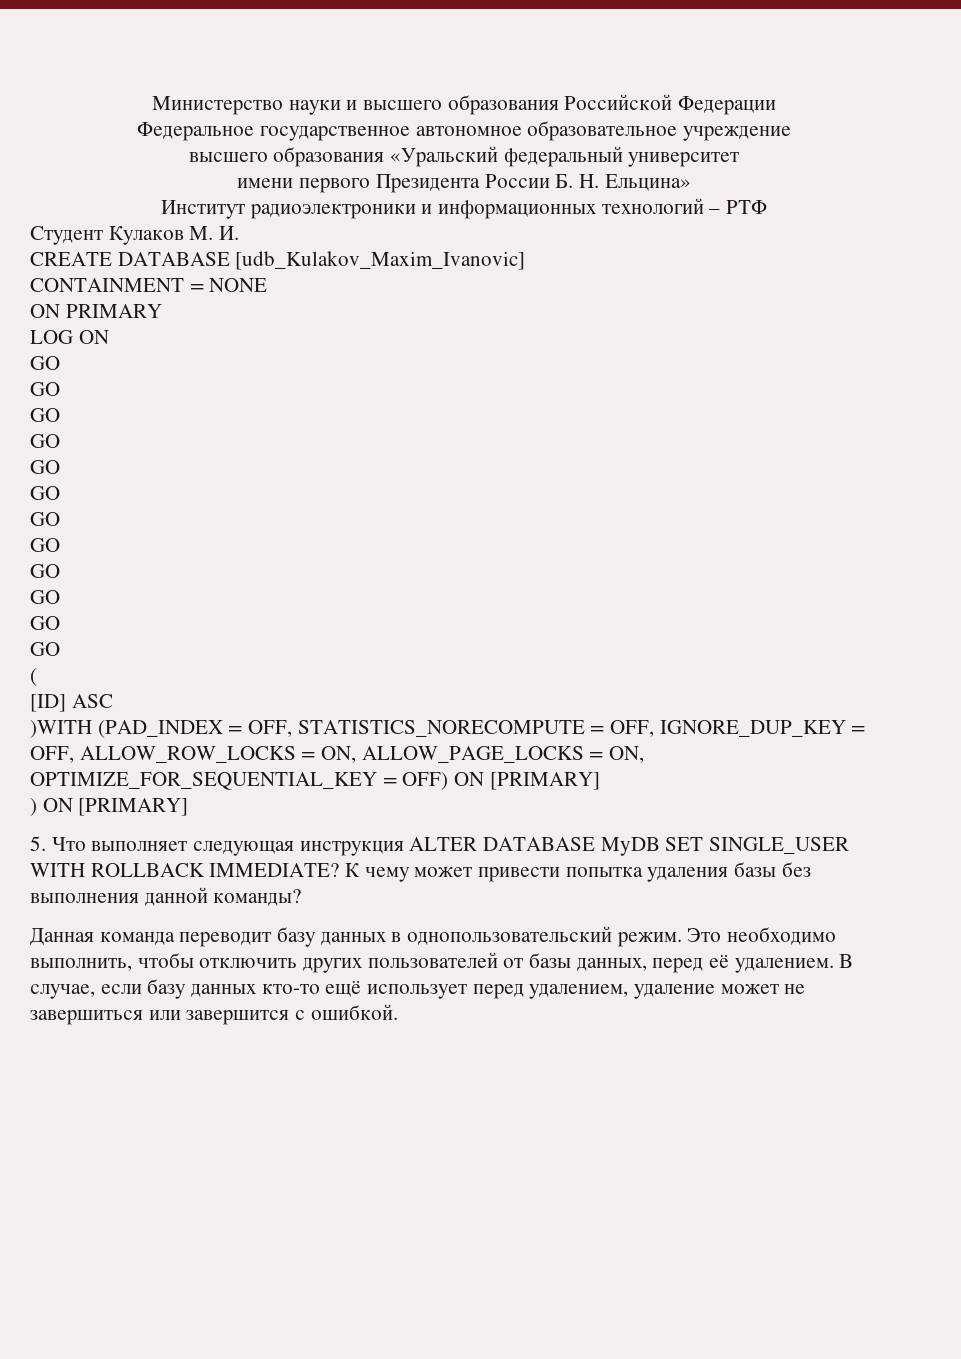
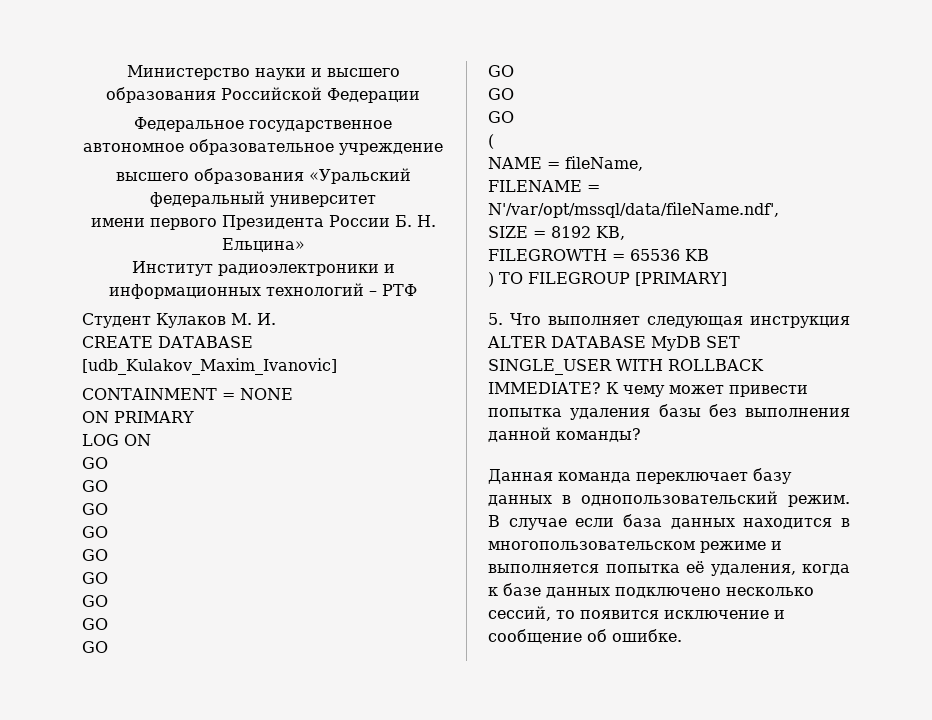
[30,694,113,712] [30,720,866,738] [30,746,645,763] [30,772,600,790] [ID] ASC // )WITH (PAD_INDEX = OFF, STATISTICS_NORECOMPUTE = OFF, IGNORE_DUP_KEY = OFF, ALLOW_ROW_LOCKS = ON, ALLOW_PAGE_LOCKS = ON, OPTIMIZE_FOR_SEQUENTIAL_KEY = OFF) ON [PRIMARY] -> [488,156,643,171] [488,180,600,192] [488,202,779,218] [488,226,625,240] [488,249,709,261] NAME = fileName, // FILENAME = N'/var/opt/mssql/data/fileName.ndf', // SIZE = 8192 KB, // FILEGROWTH = 65536 KB
[42,798,73,812] ON -> [499,272,630,284] TO FILEGROUP
[179,932,272,947] переводит -> [636,472,748,484] переключает
[687,927,837,945] [30,952,854,973] [30,979,806,999] [30,1004,398,1025] Это необходимо выполнить, чтобы отключить других пользователей от базы данных, перед её удалением. В случае, если базу данных кто-то ещё использует перед удалением, удаление может не завершиться или завершится с ошибкой. -> [488,514,850,530] [488,541,782,553] [488,561,850,576] [488,583,814,598] [488,606,785,621] [488,629,682,644] В случае если база данных находится в многопользовательском режиме и выполняется попытка её удаления, когда к базе данных подключено несколько сессий, то появится исключение и сообщение об ошибке.

